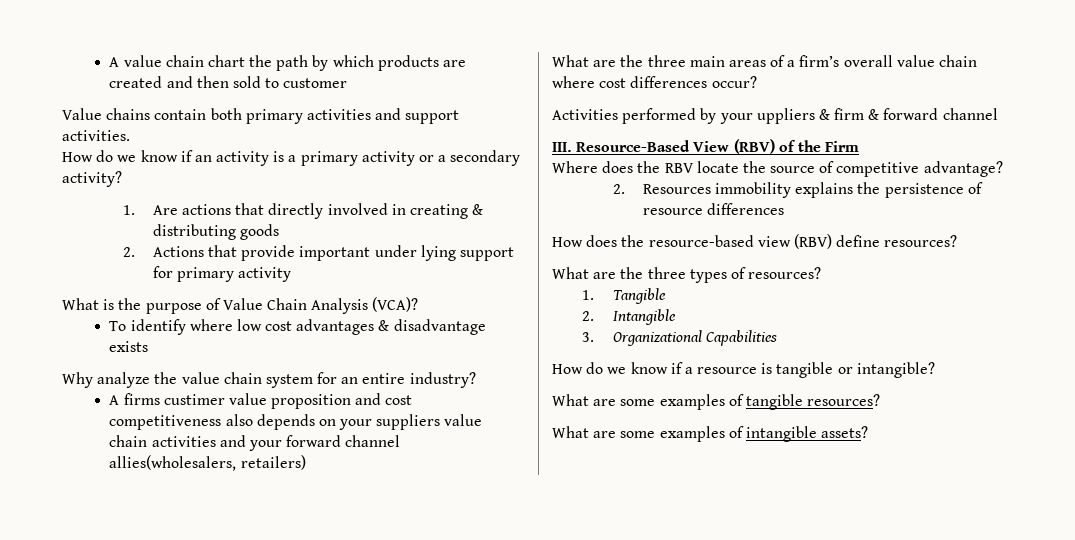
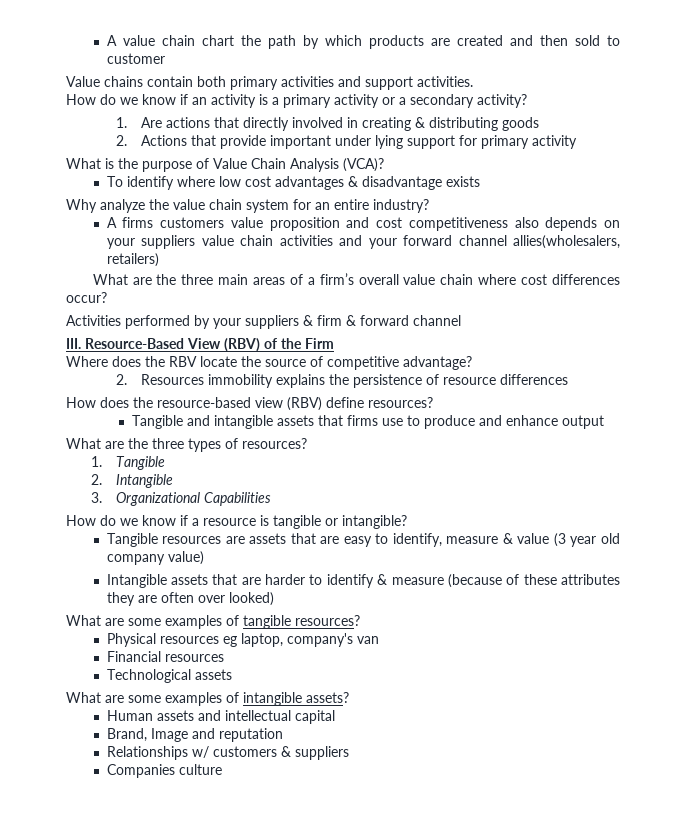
[163,394,225,405] custimer -> [160,217,225,228] customers
[756,108,815,124] uppliers -> [245,315,299,329] suppliers
(958, 241) none -> [131,415,604,429] // Tangible and intangible assets that firms use to produce and enhance output
(935, 370) none -> [106,533,620,547] [106,551,204,565] [106,574,620,588] [106,592,274,606] // Tangible resources are assets that are easy to identify, measure & value (3 year old company value) // Intangible assets that are harder to identify & measure (because of these attributes they are often over looked)
(881, 400) none -> [106,633,379,647] [106,651,224,662] [106,669,232,683] // Physical resources eg laptop, company's van // Financial resources // Technological assets
(869, 432) none -> [106,710,335,724] [106,728,283,742] [106,746,349,760] [106,764,222,778] // Human assets and intellectual capital // Brand, Image and reputation // Relationships w/ customers & suppliers // Companies culture

